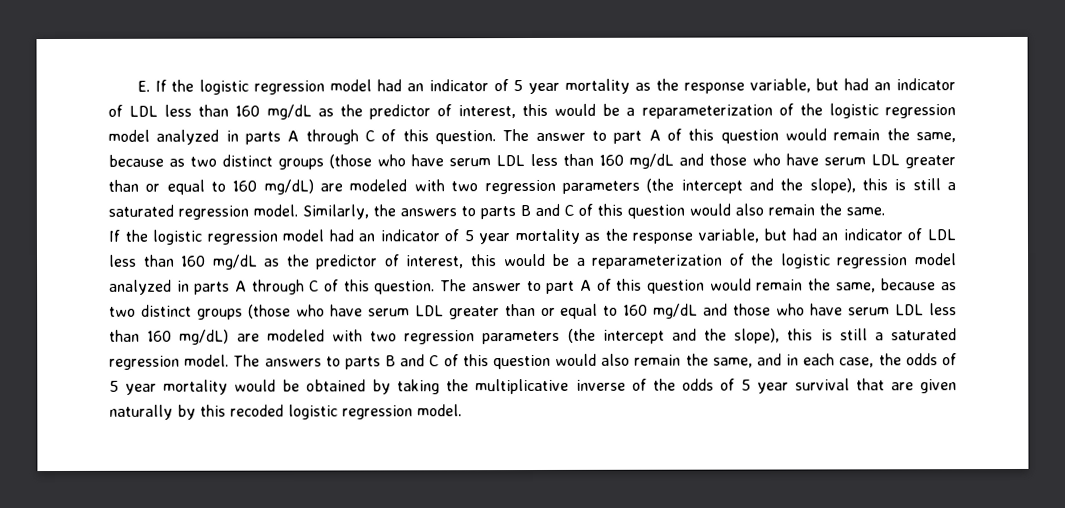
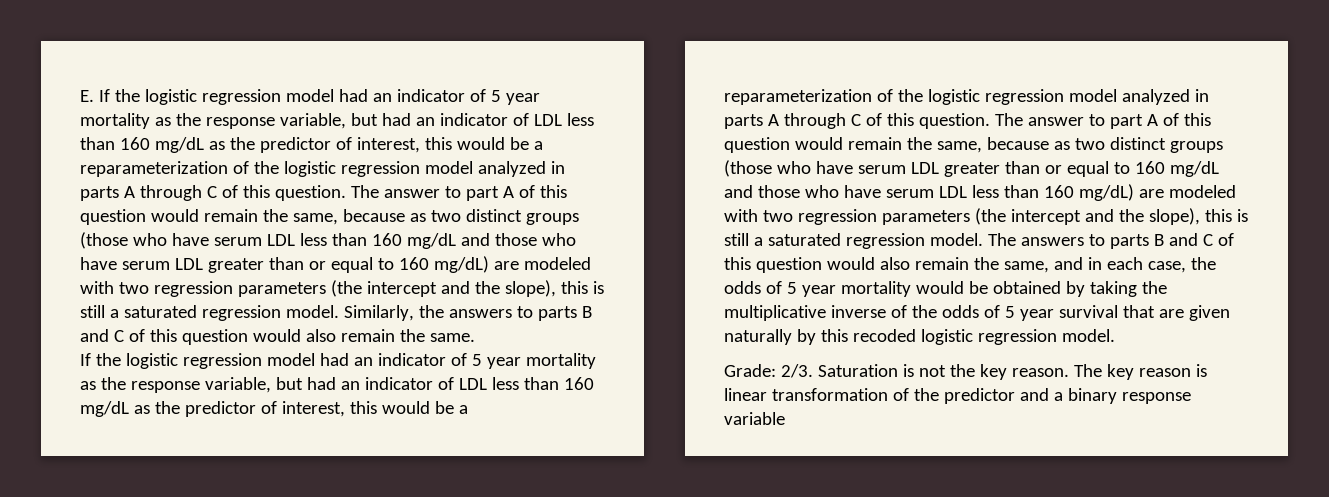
(462, 410) none -> [724,364,1207,380] [724,388,1191,404] [724,412,785,425] // Grade: 2/3. Saturation is not the key reason. The key reason is linear transformation of the predictor and a binary response variable

